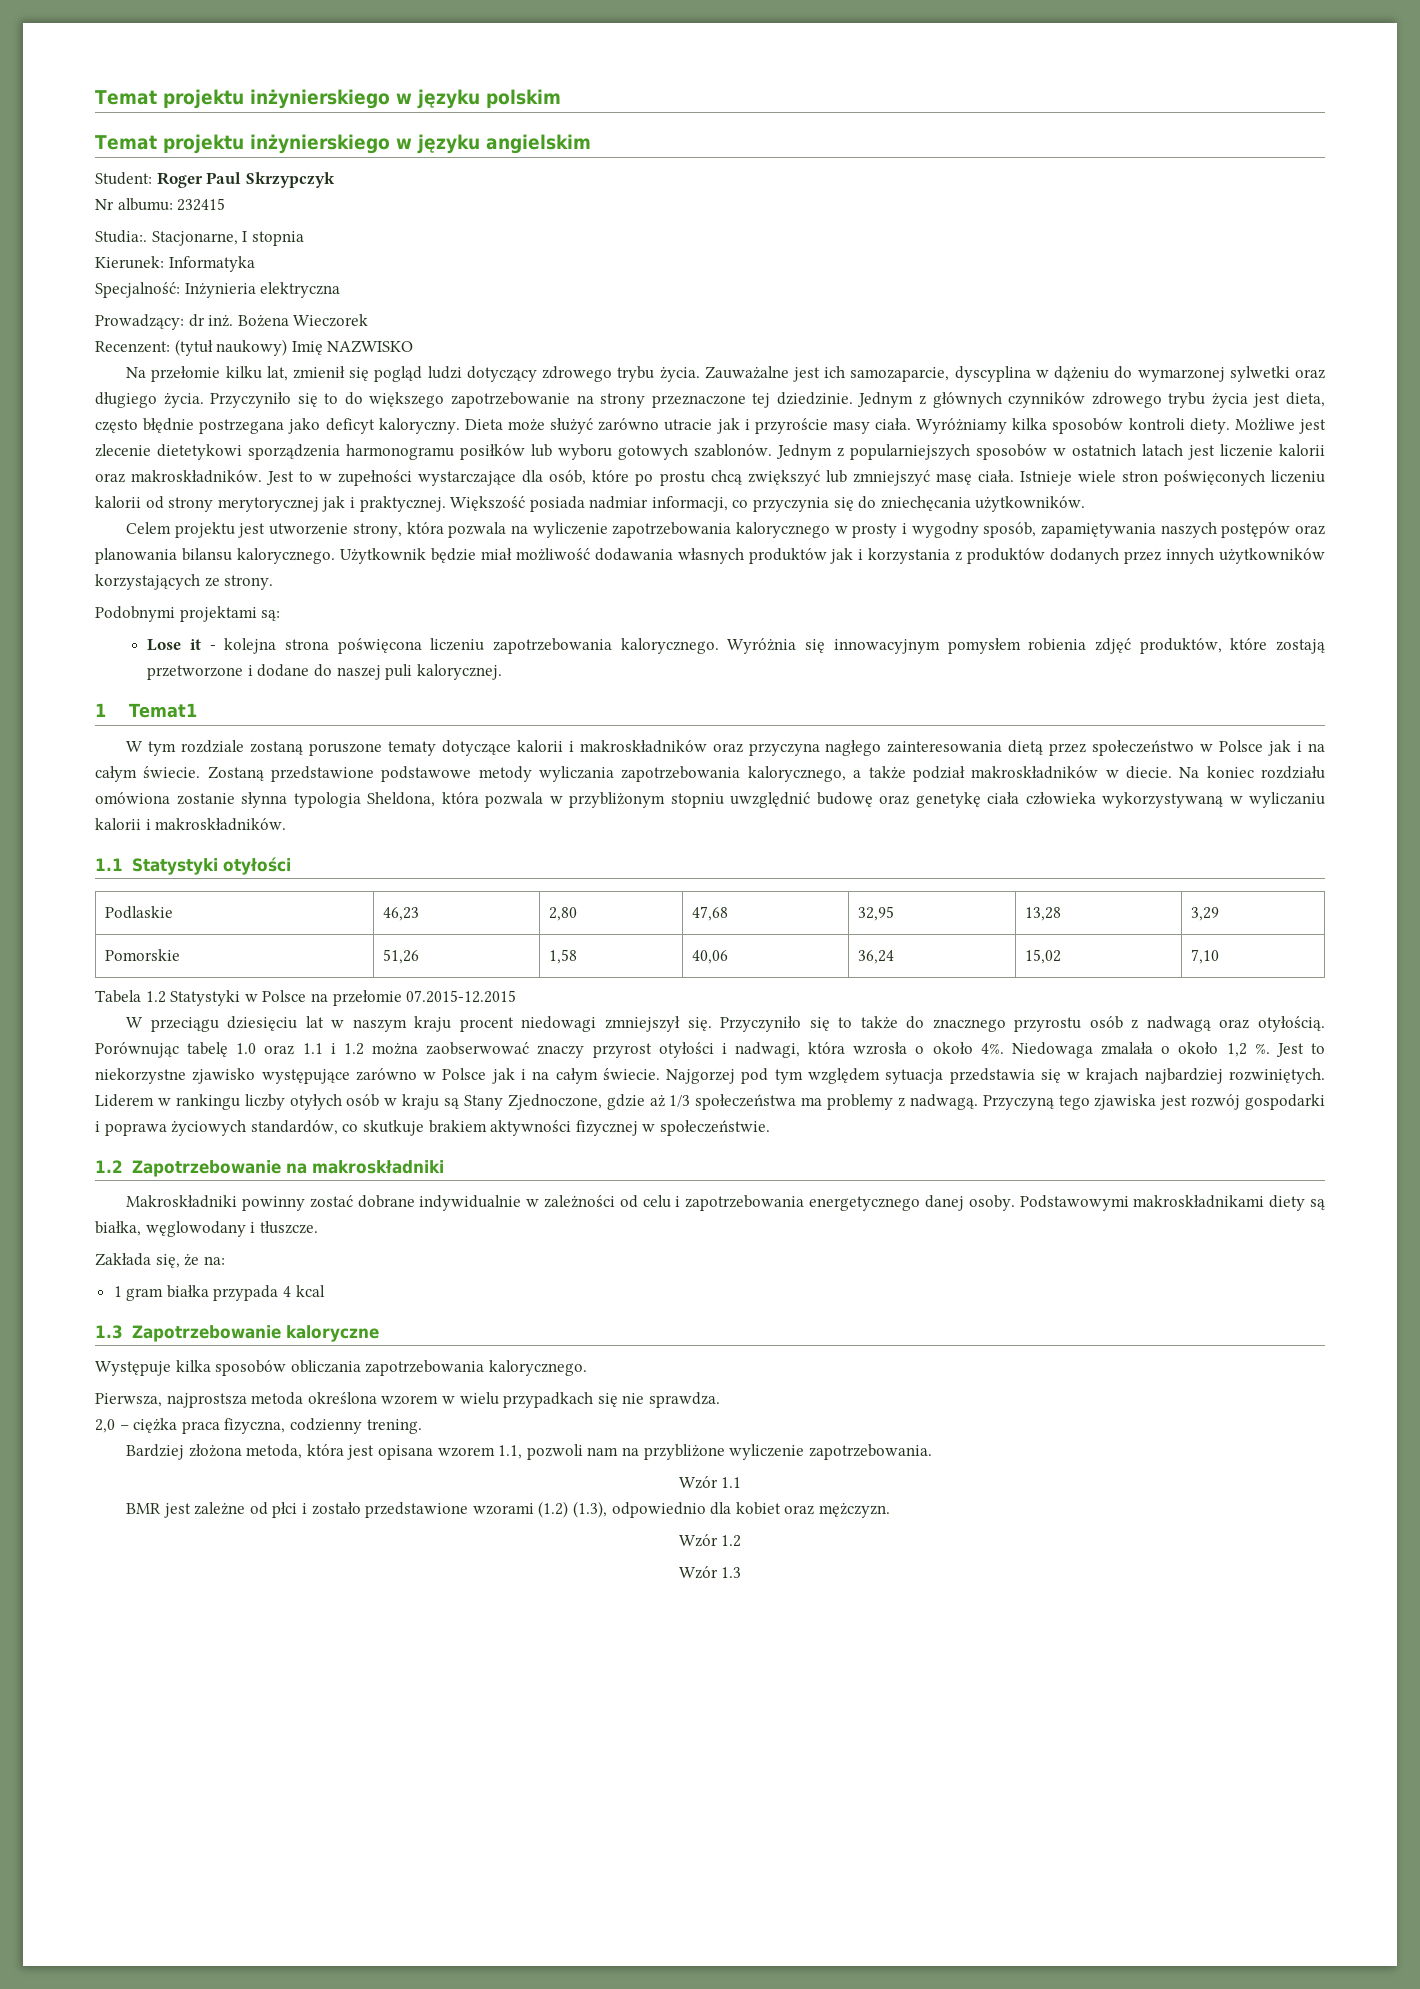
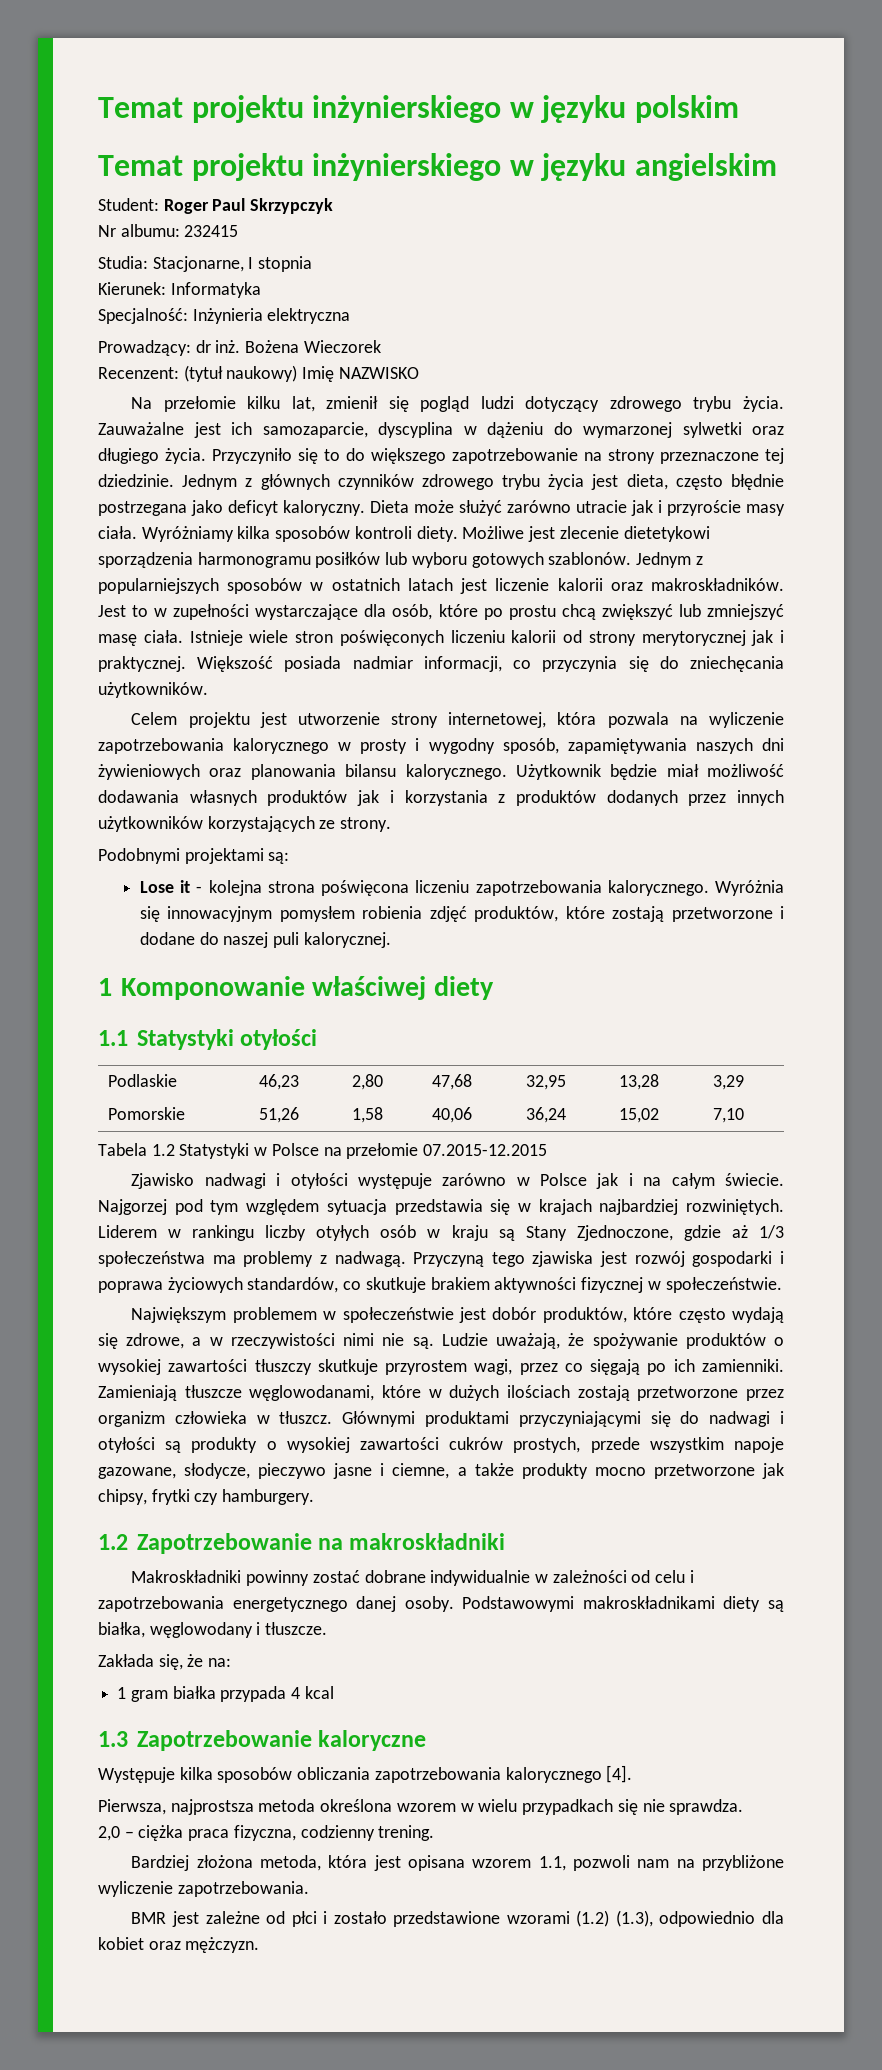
[95,230,147,243] Studia:. -> [98,256,148,269] Studia:
[352,523,402,538] strony, -> [391,712,547,728] strony internetowej,
[1221,522,1291,538] postępów -> [761,738,784,751] [98,764,200,780] dni żywieniowych
[128,703,198,718] [126,740,1325,756] [95,766,1325,782] [95,792,1325,808] [95,818,287,831] Temat1 // W tym rozdziale zostaną poruszone tematy dotyczące kalorii i makroskładników oraz przyczyna nagłego zainteresowania dietą przez społeczeństwo w Polsce jak i na całym świecie. Zostaną przedstawione podstawowe metody wyliczania zapotrzebowania kalorycznego, a także podział makroskładników w diecie. Na koniec rozdziału omówiona zostanie słynna typologia Sheldona, która pozwala w przybliżonym stopniu uwzględnić budowę oraz genetykę ciała człowieka wykorzystywaną w wyliczaniu kalorii i makroskładników. -> [120,976,494,1000] Komponowanie właściwej diety
[126,1016,1325,1032] [95,1042,1326,1058] [95,1068,350,1084] W przeciągu dziesięciu lat w naszym kraju procent niedowagi zmniejszył się. Przyczyniło się to także do znacznego przyrostu osób z nadwagą oraz otyłością. Porównując tabelę 1.0 oraz 1.1 i 1.2 można zaobserwować znaczy przyrost otyłości i nadwagi, która wzrosła o około 4%. Niedowaga zmalała o około 1,2 %. Jest to niekorzystne zjawisko występujące -> [131,1173,432,1189] Zjawisko nadwagi i otyłości występuje
(770, 1128) none -> [131,1307,785,1323] [98,1333,785,1349] [98,1359,784,1375] [98,1385,784,1401] [98,1411,784,1427] [98,1437,784,1453] [98,1463,784,1479] [98,1489,315,1505] // Największym problemem w społeczeństwie jest dobór produktów, które często wydają się zdrowe, a w rzeczywistości nimi nie są. Ludzie uważają, że spożywanie produktów o wysokiej zawartości tłuszczy skutkuje przyrostem wagi, przez co sięgają po ich zamienniki. Zamieniają tłuszcze węglowodanami, które w dużych ilościach zostają przetworzone przez organizm człowieka w tłuszcz. Głównymi produktami przyczyniającymi się do nadwagi i otyłości są produkty o wysokiej zawartości cukrów prostych, przede wszystkim napoje gazowane, słodycze, pieczywo jasne i ciemne, a także produkty mocno przetworzone jak chipsy, frytki czy hamburgery.
[488,1360,587,1376] kalorycznego. -> [505,1765,633,1783] kalorycznego [4].
[678,1476,742,1489] // Wzór 1.1 -> (309, 1889) none
[678,1534,742,1547] [678,1566,742,1579] // Wzór 1.2 // Wzór 1.3 -> (260, 1945) none

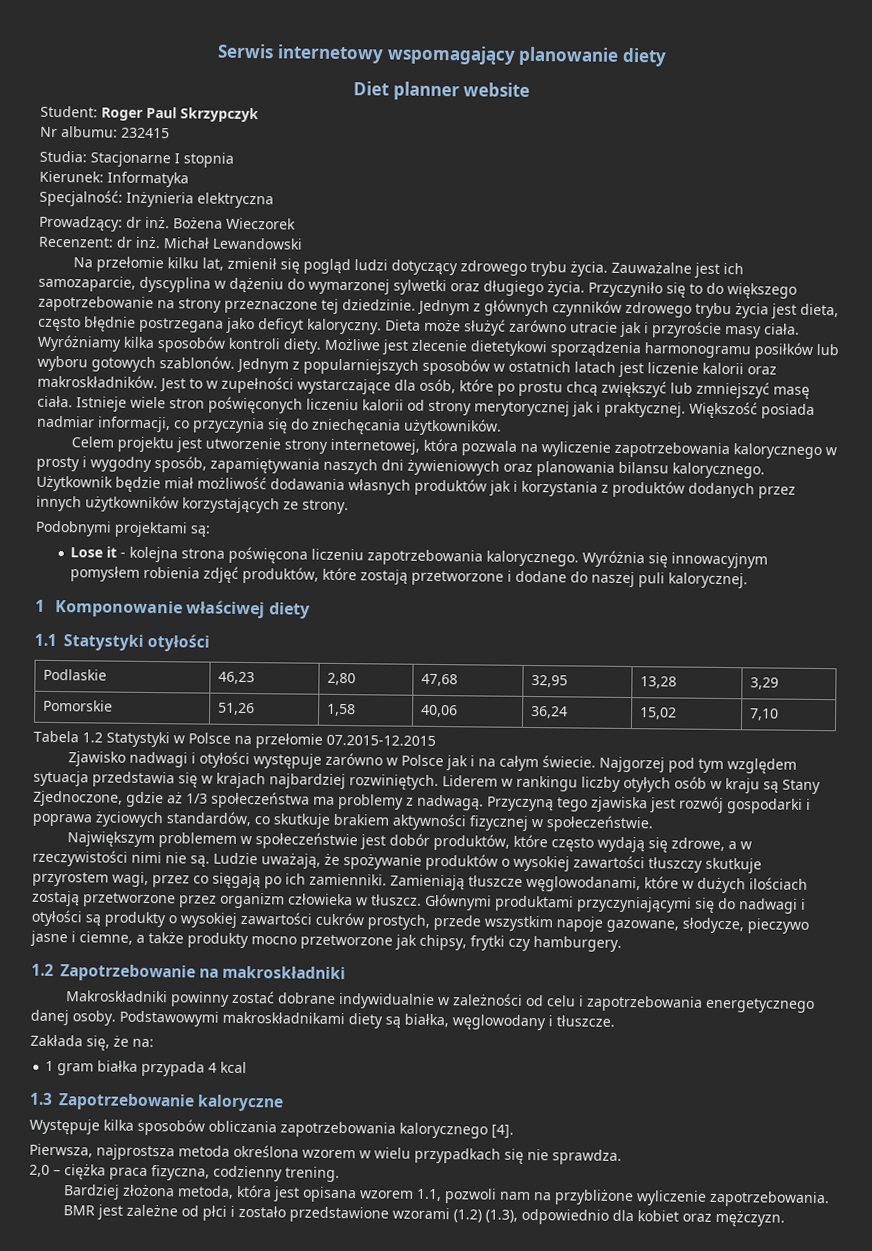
[98,95,739,123] [98,153,777,181] Temat projektu inżynierskiego w języku polskim // Temat projektu inżynierskiego w języku angielskim -> [217,43,667,67] [352,81,531,101] Serwis internetowy wspomagający planowanie diety // Diet planner website
[152,256,244,272] Stacjonarne, -> [90,151,171,168] Stacjonarne
[183,365,419,382] (tytuł naukowy) Imię NAZWISKO -> [116,236,303,250] dr inż. Michał Lewandowski

